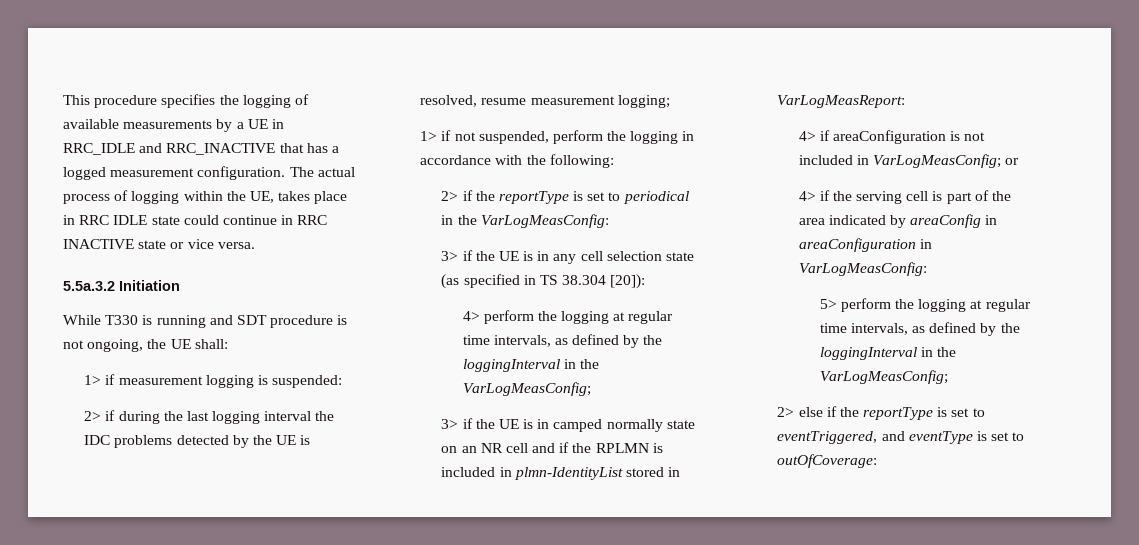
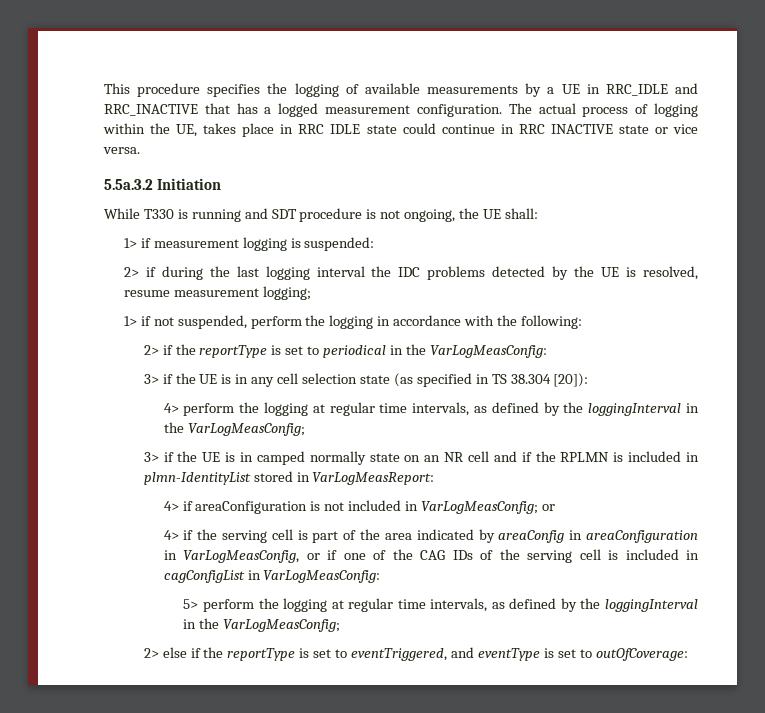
(932, 244) none -> [183,549,699,563] [163,570,261,583] VarLogMeasConfig, or if one of the CAG IDs of the serving cell is included in cagConfigList in

